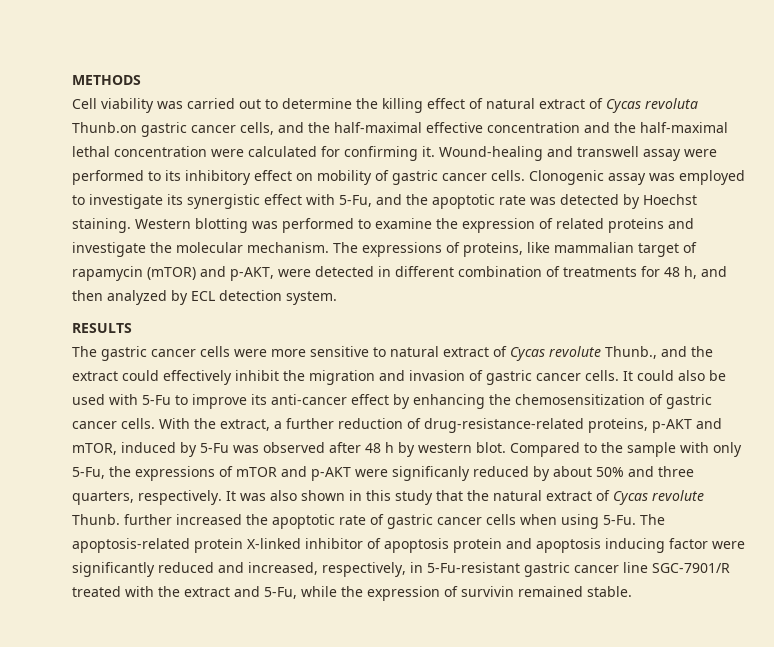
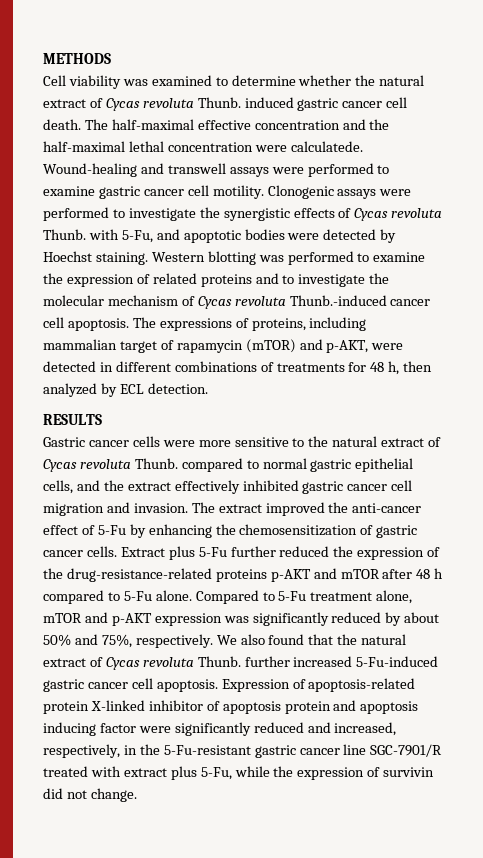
[187,98,698,113] [72,122,330,137] carried out to determine the killing effect of natural extract of Cycas revoluta Thunb.on gastric cancer cells, and the -> [151,75,425,86] [43,97,408,111] [43,119,108,130] examined to determine whether the natural extract of Cycas revoluta Thunb. induced gastric cancer cell death. The
[248,146,435,161] calculated for confirming it. -> [290,141,363,152] calculatede.
[643,149,717,161] [72,170,745,185] [72,194,556,209] assay were performed to its inhibitory effect on mobility of gastric cancer cells. Clonogenic assay was employed to investigate its synergistic effect with 5-Fu, and the apoptotic rate was -> [229,163,390,177] [43,185,412,199] [43,207,443,221] [43,229,320,243] assays were performed to examine gastric cancer cell motility. Clonogenic assays were performed to investigate the synergistic effects of Cycas revoluta Thunb. with 5-Fu, and apoptotic bodies were
(694, 223) none -> [282,275,295,284] to
[247,242,329,253] mechanism. -> [107,295,431,309] [43,317,129,331] mechanism of Cycas revoluta Thunb.-induced cancer cell apoptosis.
[527,242,550,253] like -> [309,317,367,331] including
[458,266,542,277] combination -> [174,361,257,372] combinations
[701,266,727,277] and -> (400, 368) none
[219,290,337,305] detection system. -> [147,383,208,394] detection.
[72,346,147,361] The gastric -> [43,437,85,447] Gastric
[390,346,713,361] [72,370,726,385] [72,394,389,409] natural extract of Cycas revolute Thunb., and the extract could effectively inhibit the migration and invasion of gastric cancer cells. It could also be used with 5-Fu to improve its anti-cancer effect -> [308,436,442,447] [43,458,414,472] [43,480,413,494] [43,502,422,516] [43,525,126,535] the natural extract of Cycas revoluta Thunb. compared to normal gastric epithelial cells, and the extract effectively inhibited gastric cancer cell migration and invasion. The extract improved the anti-cancer effect of 5-Fu
[159,418,722,433] [72,442,742,457] [72,466,470,481] With the extract, a further reduction of drug-resistance-related proteins, p-AKT and mTOR, induced by 5-Fu was observed after 48 h by western blot. Compared to the sample with only 5-Fu, the expressions of mTOR and p-AKT were significanly -> [120,546,441,560] [43,568,444,582] [43,590,413,604] [43,612,329,626] Extract plus 5-Fu further reduced the expression of the drug-resistance-related proteins p-AKT and mTOR after 48 h compared to 5-Fu alone. Compared to 5-Fu treatment alone, mTOR and p-AKT expression was significantly
[658,466,694,477] [72,490,433,505] three quarters, respectively. It was also shown in this study -> [101,634,305,648] 75%, respectively. We also found
[652,490,704,501] revolute -> [142,657,194,667] revoluta
[246,514,665,529] the apoptotic rate of gastric cancer cells when using 5-Fu. The -> [356,656,439,667] [43,678,306,692] 5-Fu-induced gastric cancer cell apoptosis. Expression of
(423, 567) none -> [139,744,160,755] the
[158,586,260,597] the extract and -> [123,766,197,780] extract plus
[518,586,632,597] remained stable. -> [43,788,137,802] did not change.

